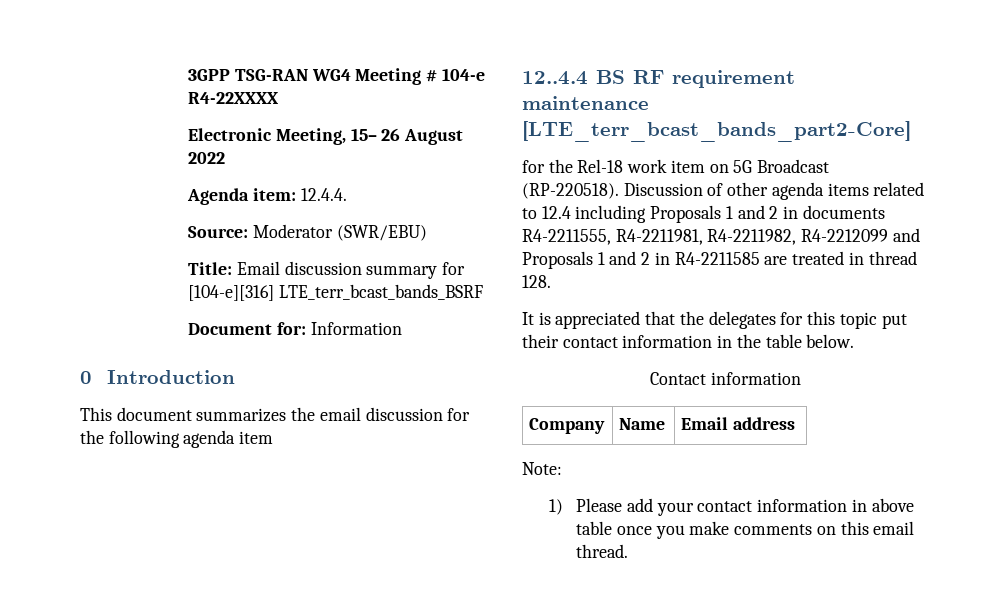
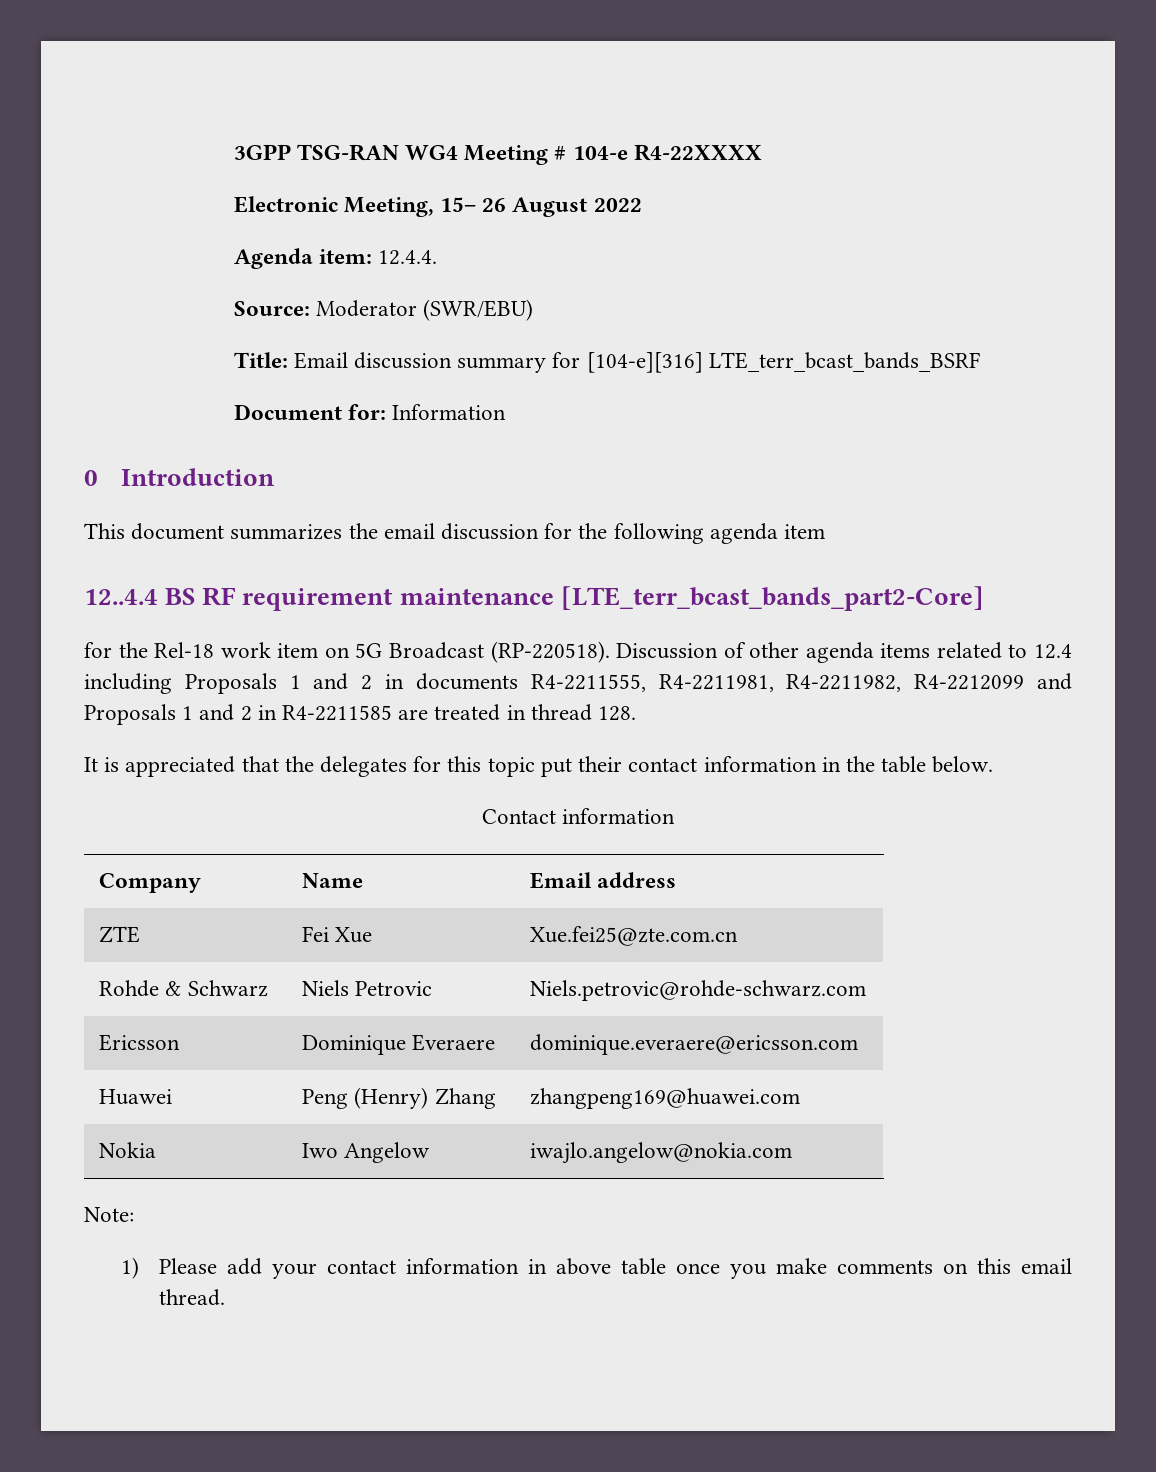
(796, 423) none -> [99,926,141,943] [302,926,373,943] [530,926,739,946] [99,980,268,997] [302,980,433,996] [530,980,867,1001] [99,1034,181,1051] [302,1034,496,1055] [530,1034,859,1055] [99,1089,173,1105] [302,1087,496,1109] [530,1088,801,1109] [99,1142,157,1158] [302,1142,431,1163] [530,1142,793,1164] // ZTE | Fei Xue | Xue.fei25@zte.com.cn // Rohde & Schwarz | Niels Petrovic | Niels.petrovic@rohde-schwarz.com // Ericsson | Dominique Everaere | dominique.everaere@ericsson.com // Huawei | Peng (Henry) Zhang | zhangpeng169@huawei.com // Nokia | Iwo Angelow | iwajlo.angelow@nokia.com

